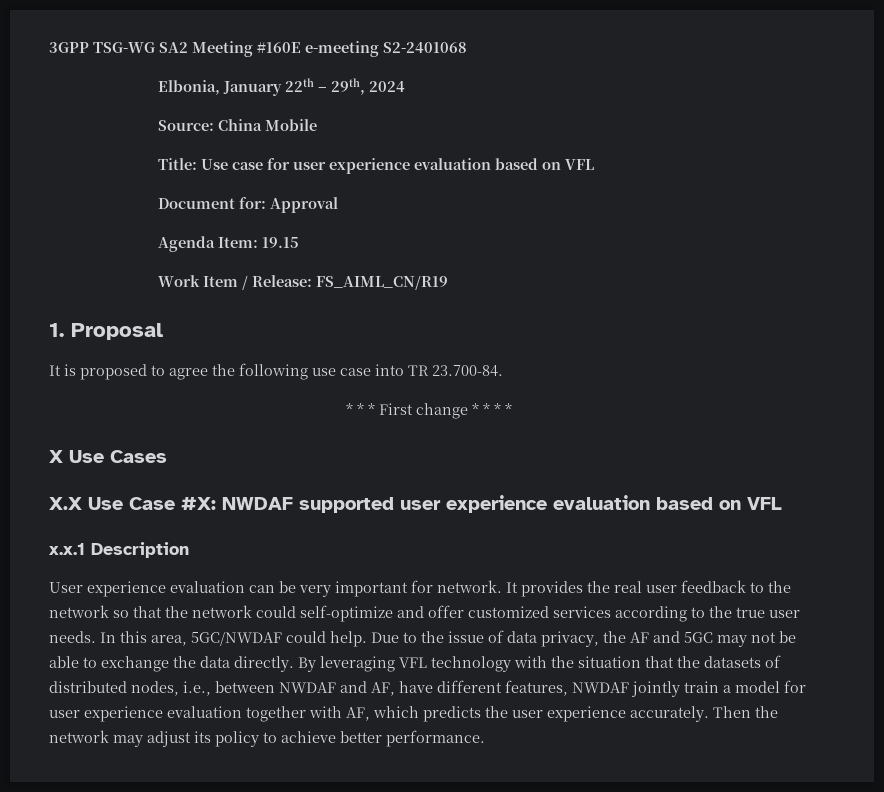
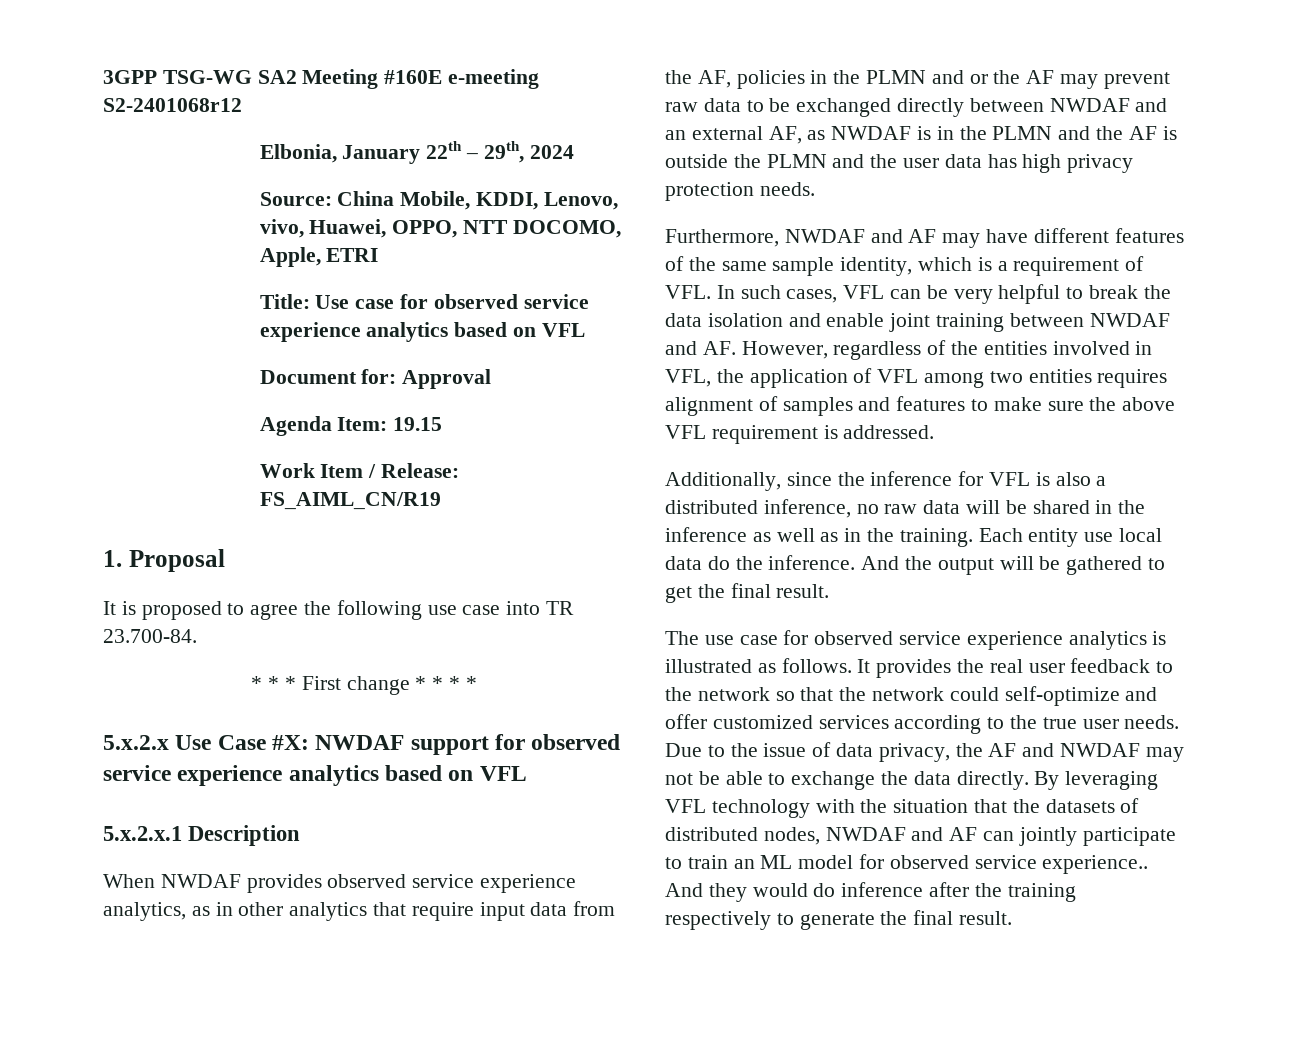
[383,42,467,53] S2-2401068 -> [103,98,242,112] S2-2401068r12
[264,119,317,131] Mobile -> [400,191,618,210] [259,219,621,238] [259,247,379,267] Mobile, KDDI, Lenovo, vivo, Huawei, OPPO, NTT DOCOMO, Apple, ETRI
[292,158,491,174] user experience evaluation -> [433,294,589,309] [259,322,449,342] observed service experience analytics
[49,450,167,463] [49,495,782,513] [49,543,85,555] X Use Cases // X.X Use Case #X: NWDAF supported user experience evaluation based on VFL // x.x.1 -> [103,734,621,755] [103,765,527,786] [103,826,182,841] 5.x.2.x Use Case #X: NWDAF support for observed service experience analytics based on VFL // 5.x.2.x.1
[49,580,502,597] User experience evaluation can be very important for network. -> [103,874,577,893] [103,901,616,921] [665,70,1170,89] [665,98,1168,117] [665,126,1177,144] [665,154,1134,173] [665,182,815,201] [665,228,1184,248] [665,256,1145,276] [665,284,1171,304] [665,313,1170,332] [665,340,1153,360] [665,368,1168,388] [665,396,1176,416] [665,425,935,444] [665,471,1107,491] [665,499,1146,518] [665,527,1163,547] [665,555,1166,575] [665,583,830,603] [665,630,1167,650] [665,658,852,673] When NWDAF provides observed service experience analytics, as in other analytics that require input data from the AF, policies in the PLMN and or the AF may prevent raw data to be exchanged directly between NWDAF and an external AF, as NWDAF is in the PLMN and the AF is outside the PLMN and the user data has high privacy protection needs. // Furthermore, NWDAF and AF may have different features of the same sample identity, which is a requirement of VFL. In such cases, VFL can be very helpful to break the data isolation and enable joint training between NWDAF and AF. However, regardless of the entities involved in VFL, the application of VFL among two entities requires alignment of samples and features to make sure the above VFL requirement is addressed. // Additionally, since the inference for VFL is also a distributed inference, no raw data will be shared in the inference as well as in the training. Each entity use local data do the inference. And the output will be gathered to get the final result. // The use case for observed service experience analytics is illustrated as follows.
[100,631,367,647] In this area, 5GC/NWDAF could help. -> (1180, 722) none
[684,632,713,643] 5GC -> [1060,743,1141,757] NWDAF
[183,680,806,697] [49,706,778,722] [49,730,485,747] i.e., between NWDAF and AF, have different features, NWDAF jointly train a model for user experience evaluation together with AF, which predicts the user experience accurately. Then the network may adjust its policy to achieve better performance. -> [825,827,1176,846] [665,854,1149,874] [665,882,1076,902] [665,910,1013,930] NWDAF and AF can jointly participate to train an ML model for observed service experience.. And they would do inference after the training respectively to generate the final result.

